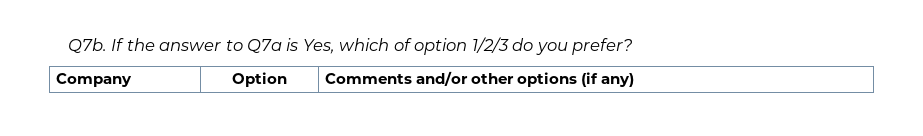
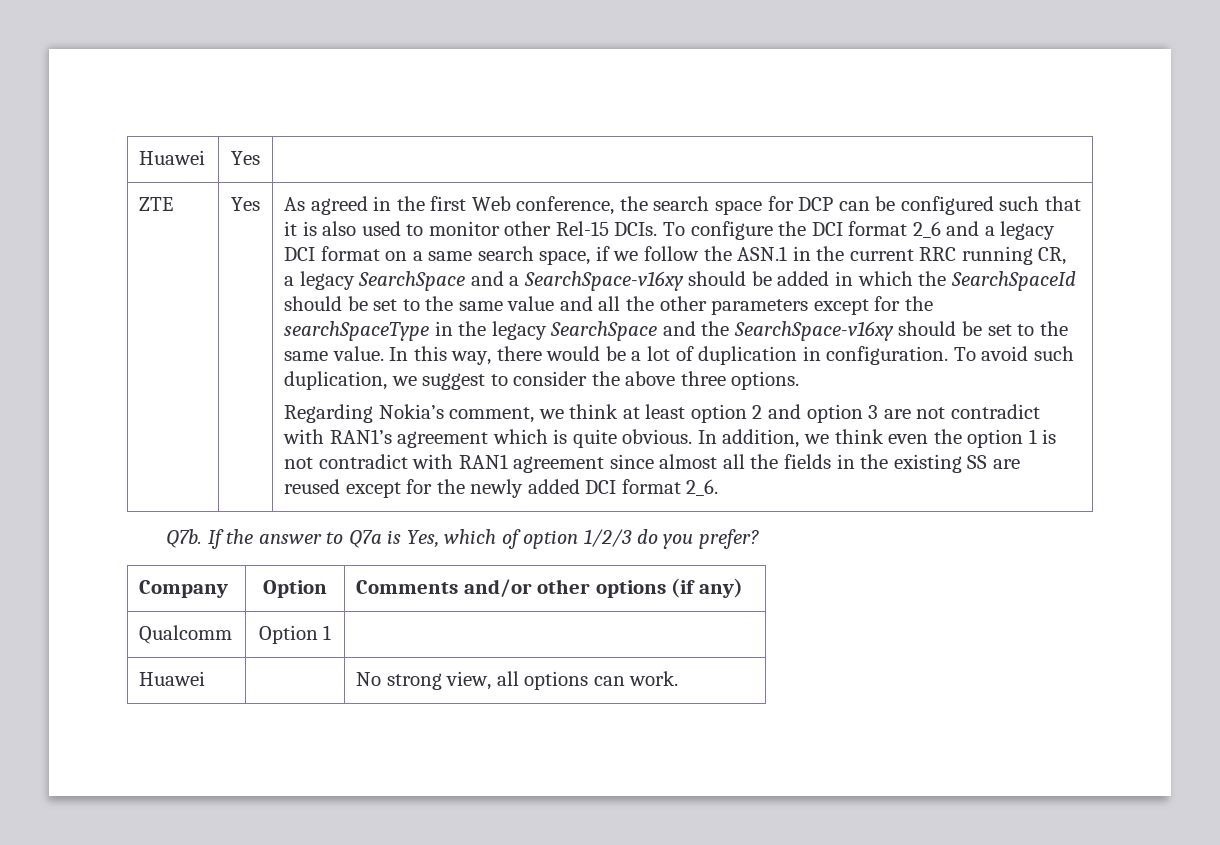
(67, 45) none -> [139,150,206,165] [231,151,260,165] [139,197,174,211] [231,197,260,211] [284,196,1081,215] [284,221,1056,240] [284,246,1067,265] [284,271,1076,291] [284,296,933,315] [284,321,1068,341] [284,346,1074,365] [284,371,800,390] [284,404,1040,423] [283,429,1057,448] [284,454,1020,473] [284,479,719,498] Huawei | Yes | // ZTE | Yes | As agreed in the first Web conference, the search space for DCP can be configured such that it is also used to monitor other Rel-15 DCIs. To configure the DCI format 2_6 and a legacy DCI format on a same search space, if we follow the ASN.1 in the current RRC running CR, a legacy SearchSpace and a SearchSpace-v16xy should be added in which the SearchSpaceId should be set to the same value and all the other parameters except for the searchSpaceType in the legacy SearchSpace and the SearchSpace-v16xy should be set to the same value. In this way, there would be a lot of duplication in configuration. To avoid such duplication, we suggest to consider the above three options. // Regarding Nokia’s comment, we think at least option 2 and option 3 are not contradict with RAN1’s agreement which is quite obvious. In addition, we think even the option 1 is not contradict with RAN1 agreement since almost all the fields in the existing SS are reused except for the newly added DCI format 2_6. //
(635, 80) none -> [139,625,233,644] [258,625,332,644] [139,671,206,686] [356,671,679,690] // Qualcomm | Option 1 | // Huawei | | No strong view, all options can work.

